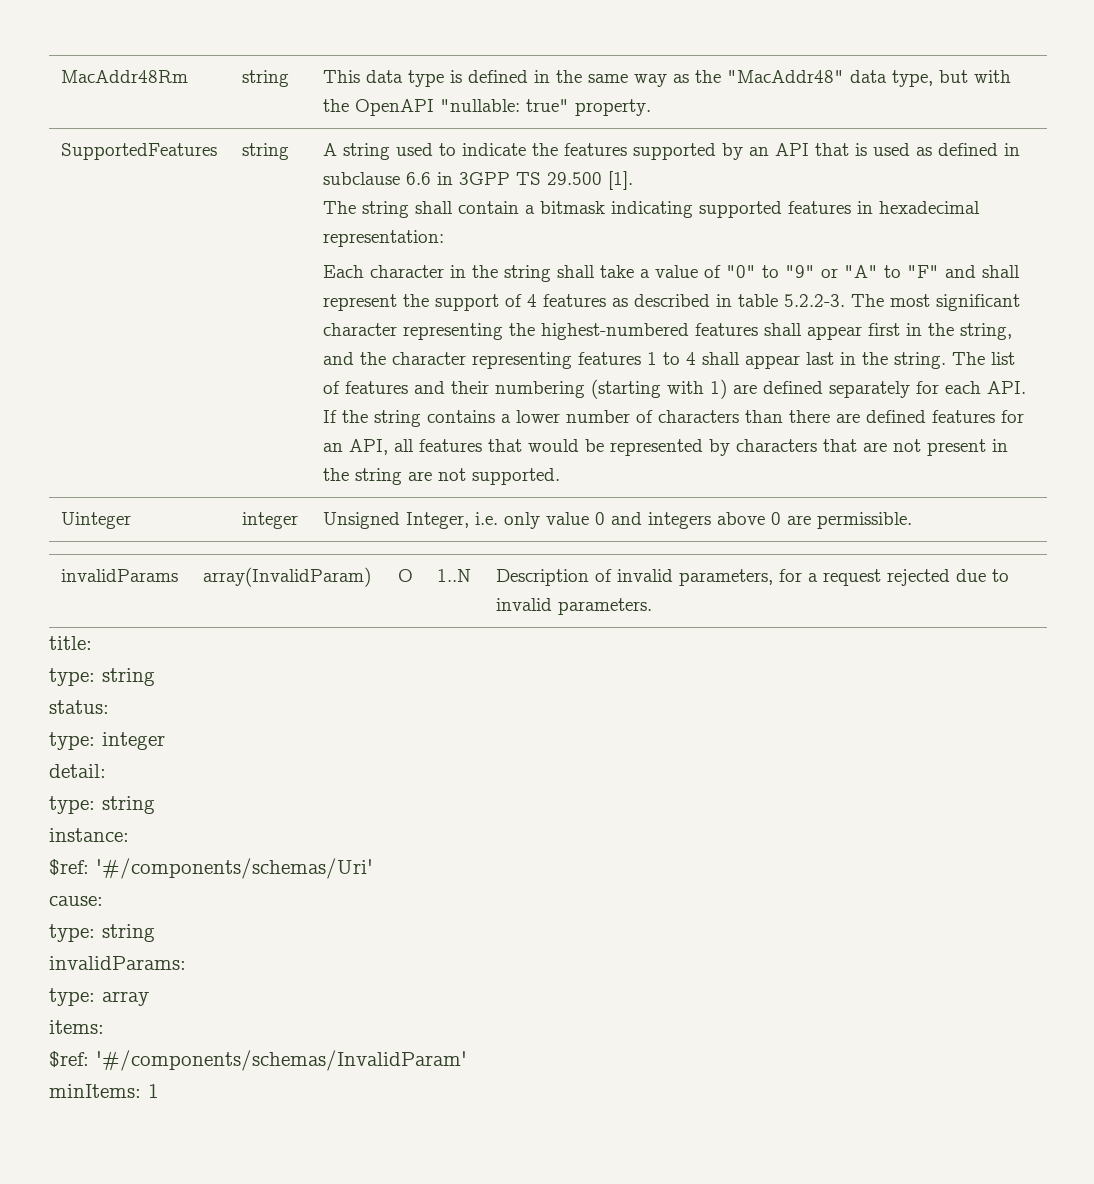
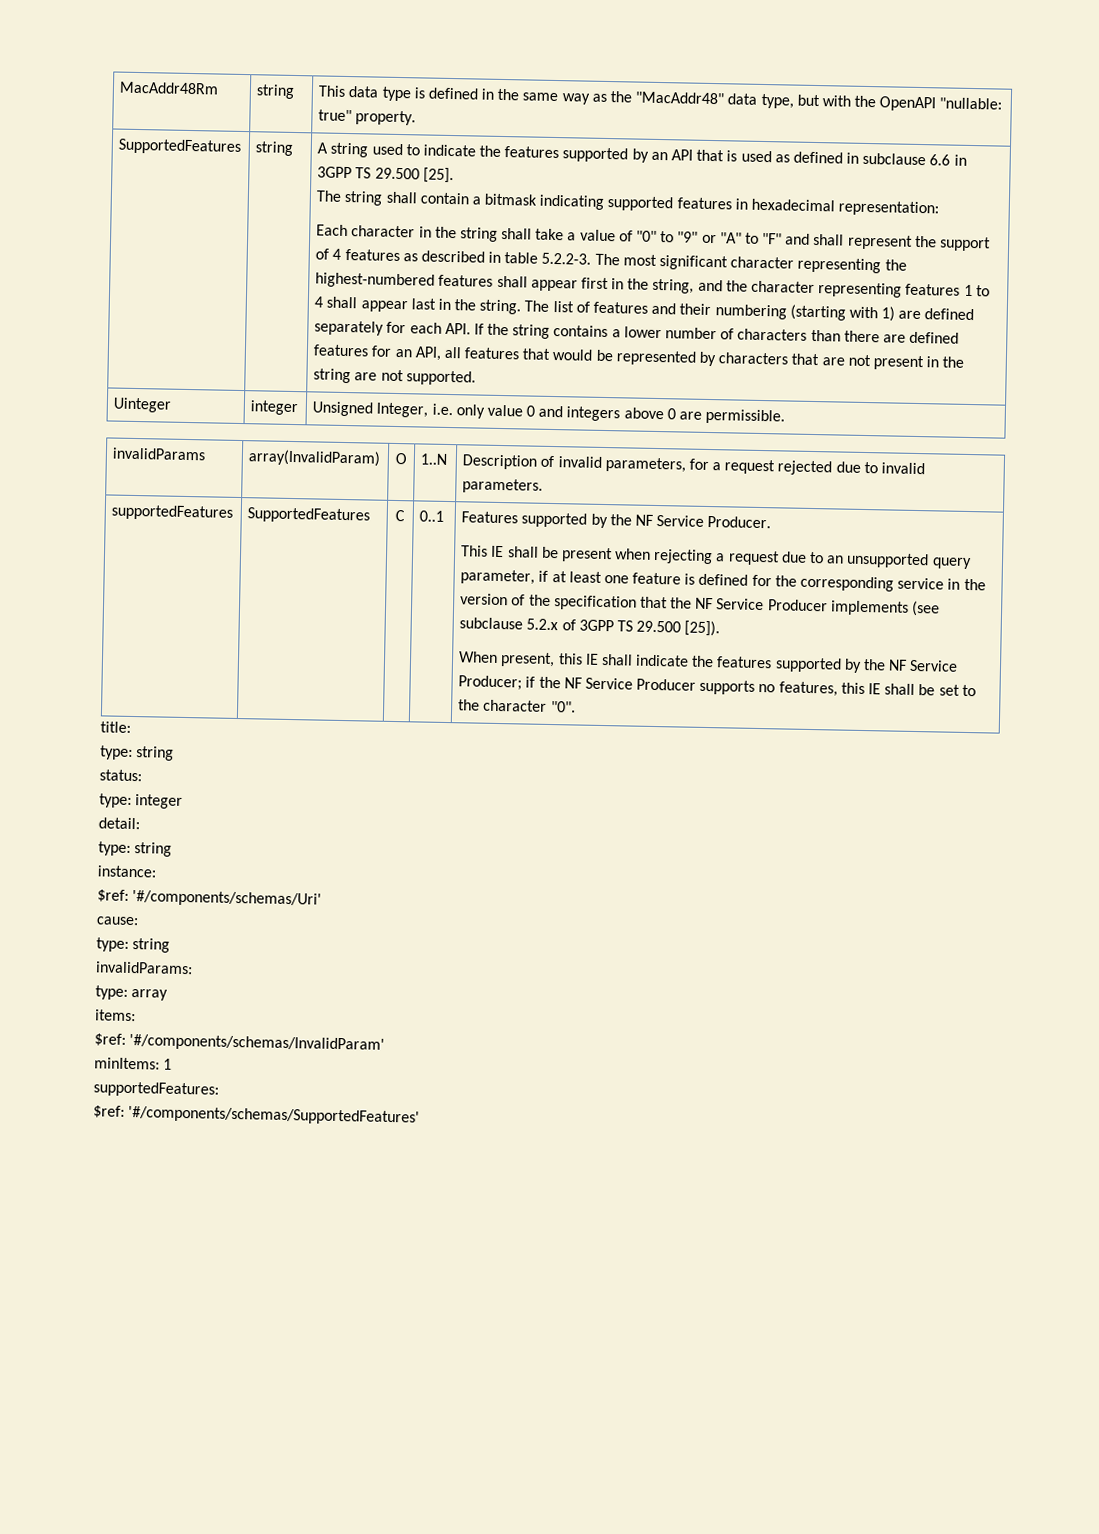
[608,171,634,190] [1]. -> [422,167,454,184] [25].
(653, 606) none -> [111,504,234,521] [247,507,371,524] [395,510,405,522] [419,510,445,522] [461,511,772,529] [461,545,972,570] [460,569,986,592] [460,593,941,617] [459,617,721,637] [458,651,959,673] [458,675,976,697] [458,699,576,713] // supportedFeatures | SupportedFeatures | C | 0..1 | Features supported by the NF Service Producer. // This IE shall be present when rejecting a request due to an unsupported query parameter, if at least one feature is defined for the corresponding service in the version of the specification that the NF Service Producer implements (see subclause 5.2.x of 3GPP TS 29.500 [25]). // When present, this IE shall indicate the features supported by the NF Service Producer; if the NF Service Producer supports no features, this IE shall be set to the character "0".
(159, 1091) none -> [93,1081,219,1098] [93,1105,421,1126] // supportedFeatures: // $ref: '#/components/schemas/SupportedFeatures'

